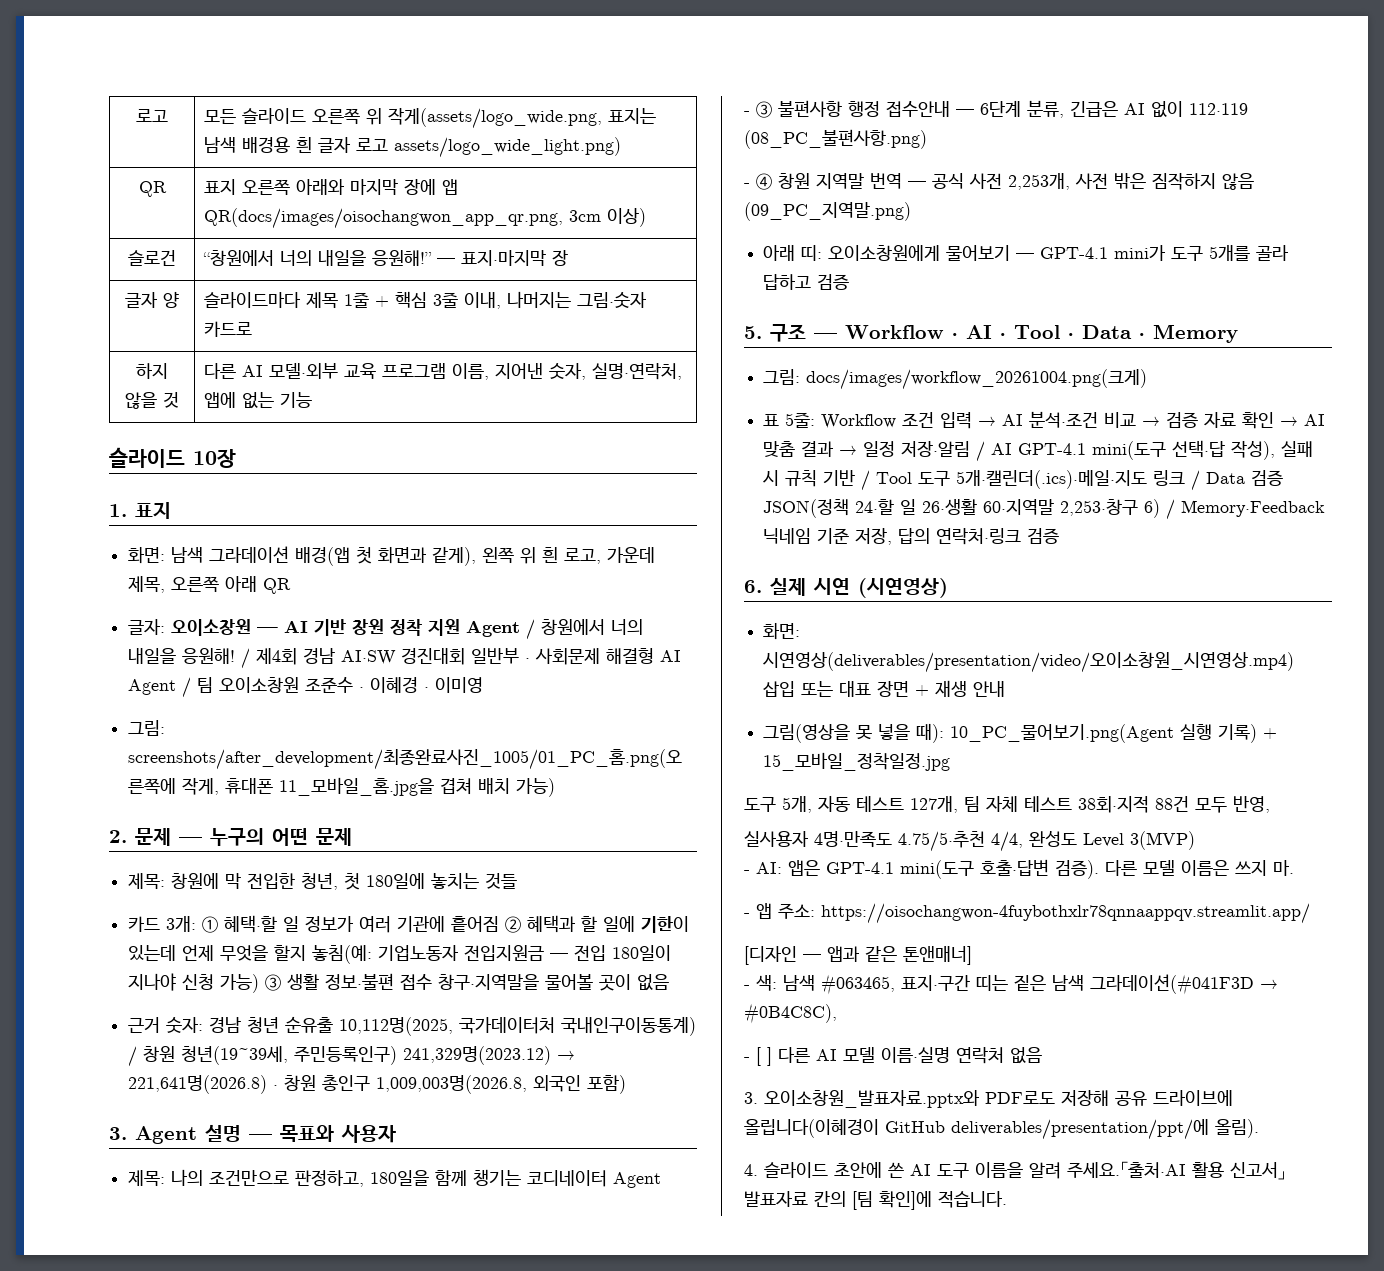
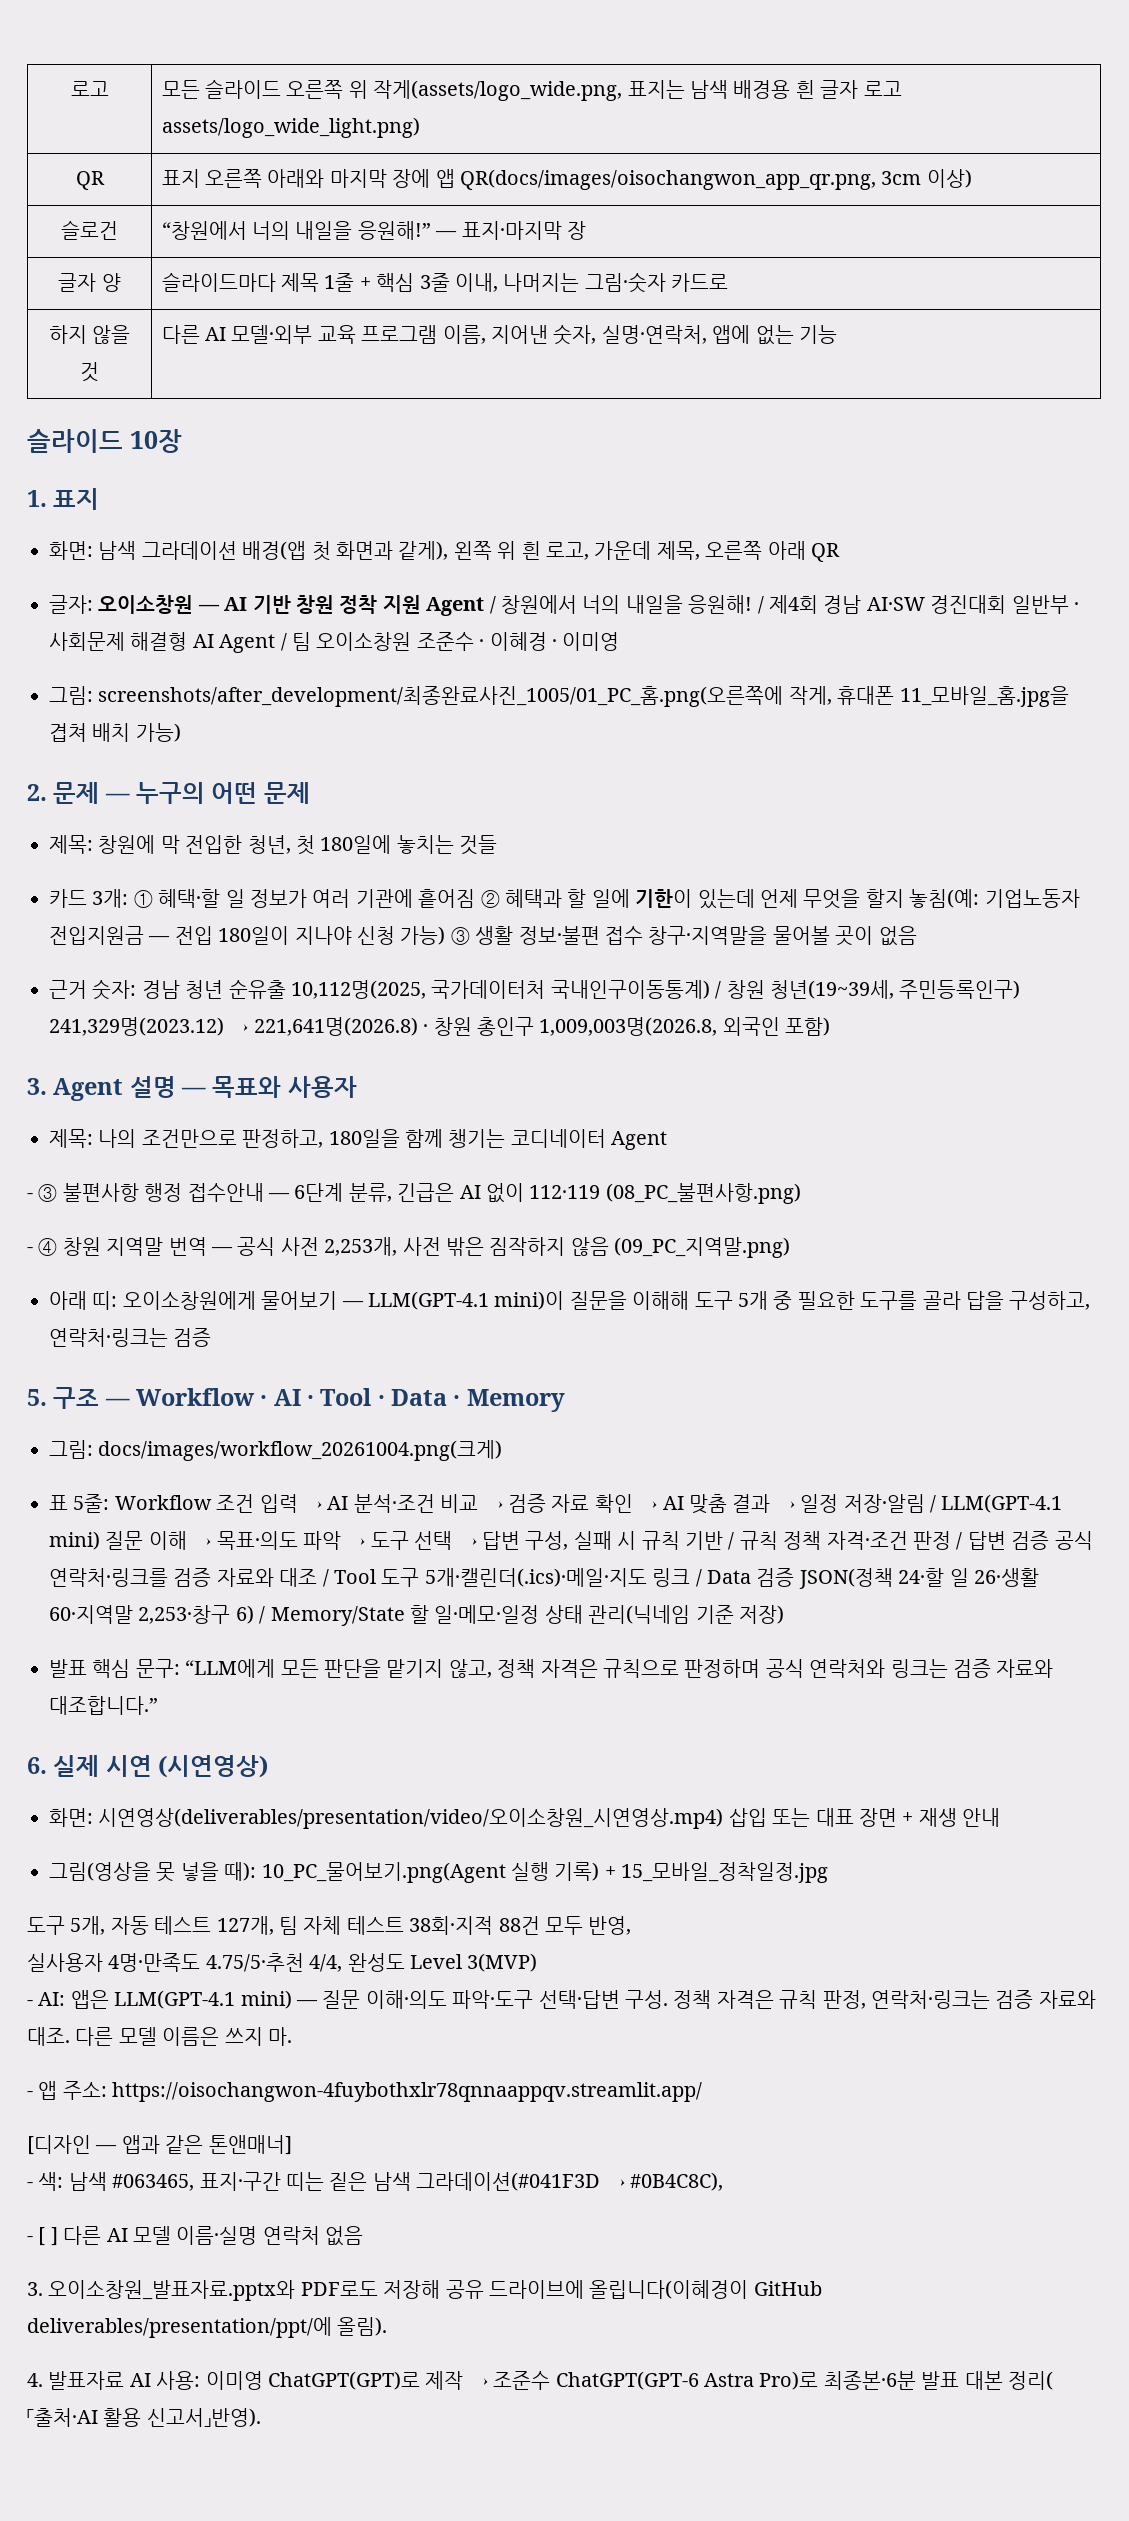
[1040,245,1290,261] [763,274,812,290] GPT-4.1 mini가 도구 5개를 골라 답하고 -> [368,1291,1091,1310] [49,1328,168,1347] LLM(GPT-4.1 mini)이 질문을 이해해 도구 5개 중 필요한 도구를 골라 답을 구성하고, 연락처·링크는
[991,440,1276,460] AI GPT-4.1 mini(도구 선택·답 작성), -> [941,1494,1063,1513] [49,1531,569,1550] LLM(GPT-4.1 mini) 질문 이해 → 목표·의도 파악 → 도구 선택 → 답변 구성,
(871, 480) none -> [739,1531,1093,1550] [49,1568,329,1587] 규칙 정책 자격·조건 판정 / 답변 검증 공식 연락처·링크를 검증 자료와 대조 /
[1181,500,1326,517] [763,528,1060,545] Memory·Feedback 닉네임 기준 저장, 답의 연락처·링크 검증 -> [270,1605,784,1626] [49,1659,1054,1678] [49,1696,158,1715] Memory/State 할 일·메모·일정 상태 관리(닉네임 기준 저장) // 발표 핵심 문구: “LLM에게 모든 판단을 맡기지 않고, 정책 자격은 규칙으로 판정하며 공식 연락처와 링크는 검증 자료와 대조합니다.”
[826,859,1099,879] GPT-4.1 mini(도구 호출·답변 검증). -> [114,1990,1096,2009] [27,2027,70,2046] LLM(GPT-4.1 mini) — 질문 이해·의도 파악·도구 선택·답변 구성. 정책 자격은 규칙 판정, 연락처·링크는 검증 자료와 대조.
[764,1161,1286,1180] [744,1190,1007,1210] 슬라이드 초안에 쓴 AI 도구 이름을 알려 주세요.「출처·AI 활용 신고서」발표자료 칸의 [팀 확인]에 적습니다. -> [48,2371,1053,2390] [27,2408,261,2427] 발표자료 AI 사용: 이미영 ChatGPT(GPT)로 제작 → 조준수 ChatGPT(GPT-6 Astra Pro)로 최종본·6분 발표 대본 정리(「출처·AI 활용 신고서」반영).

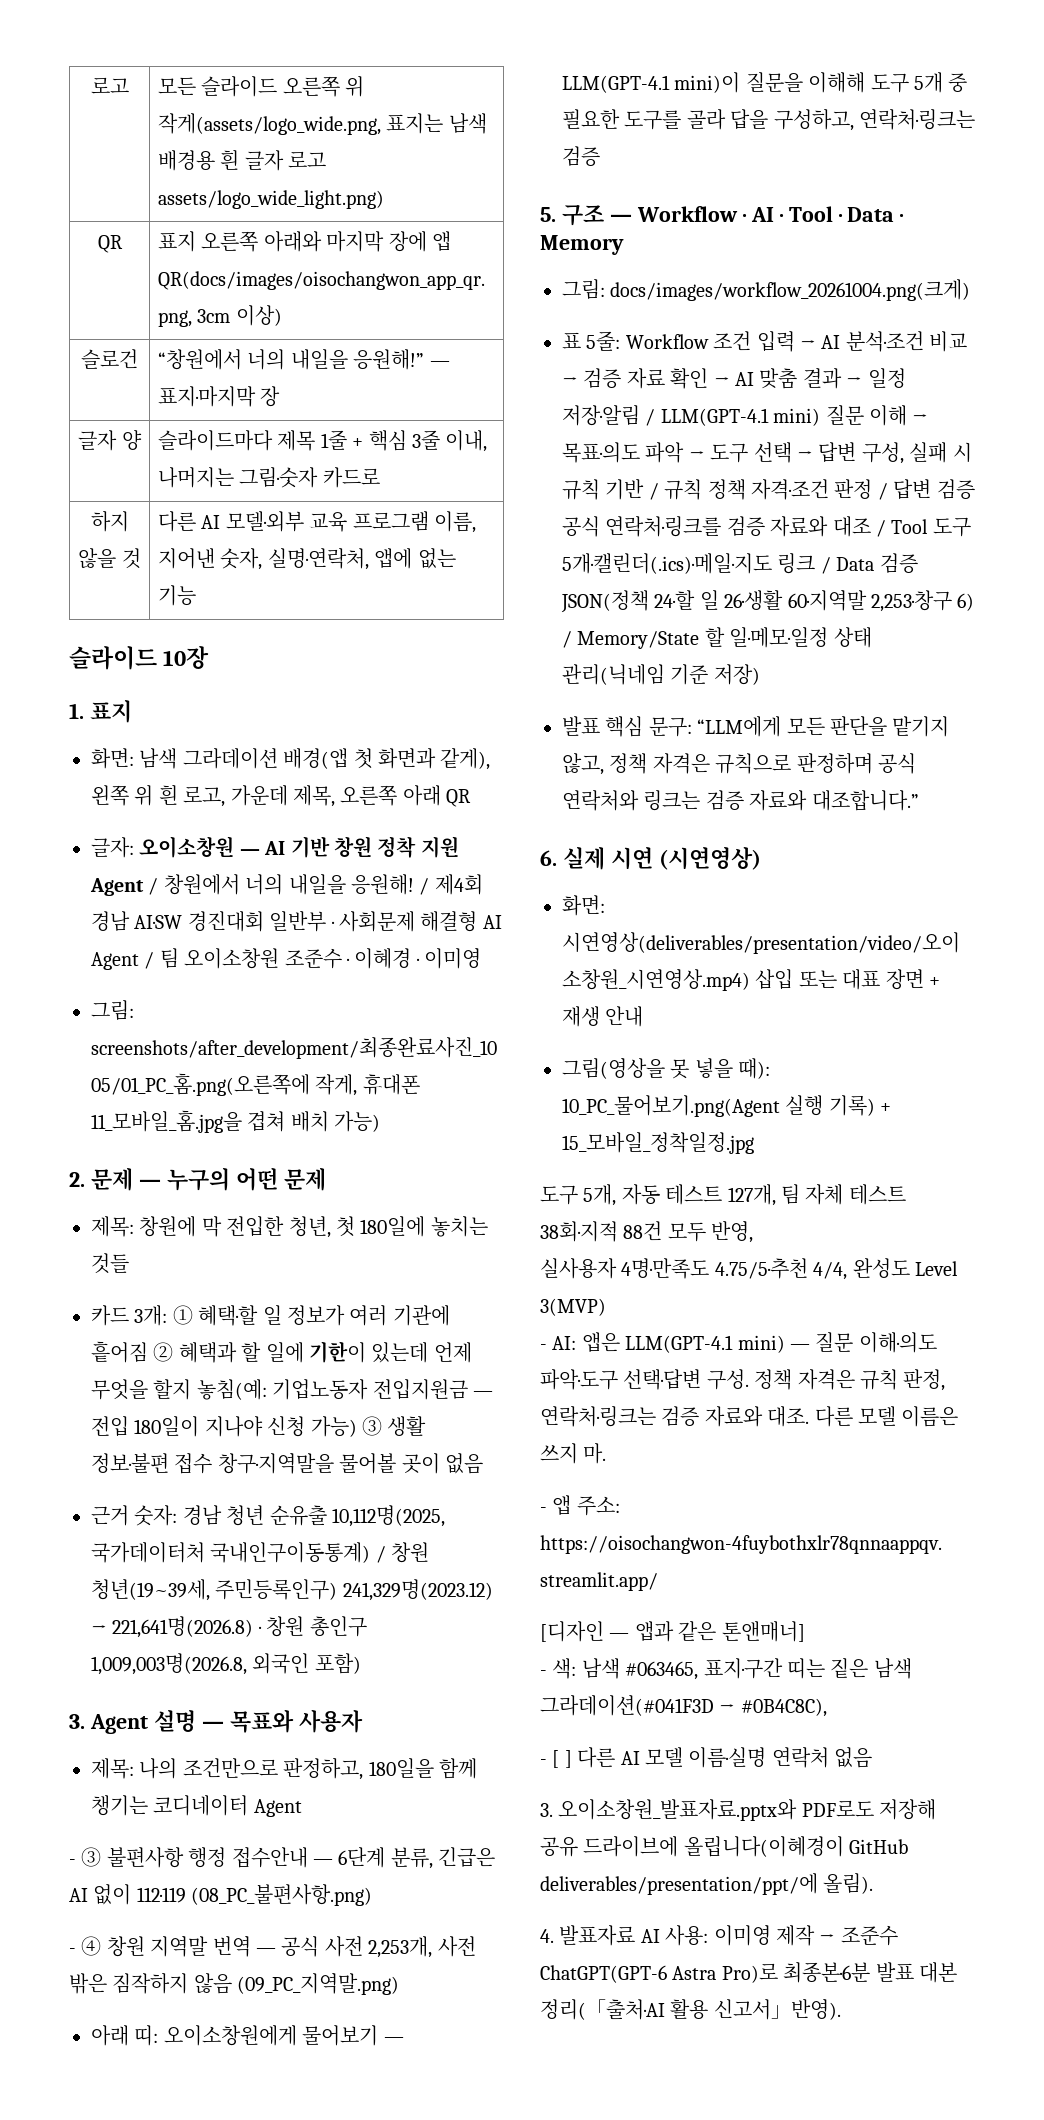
[268,2371,420,2390] ChatGPT(GPT)로 -> (771, 1935) none

